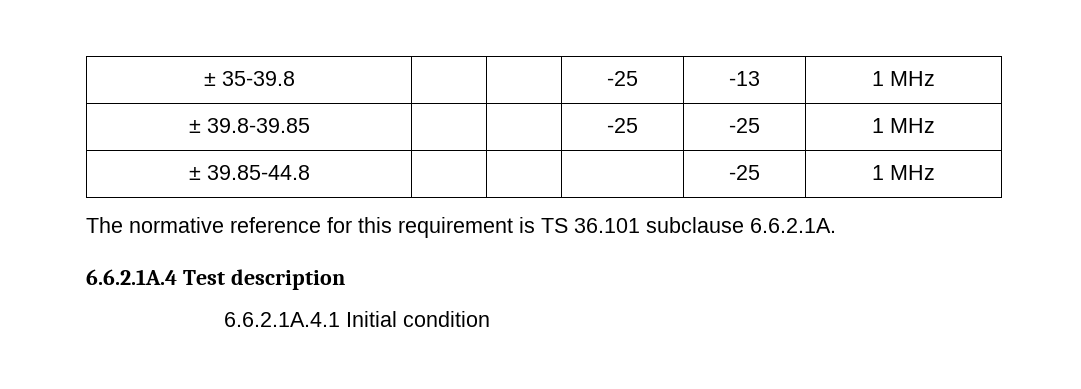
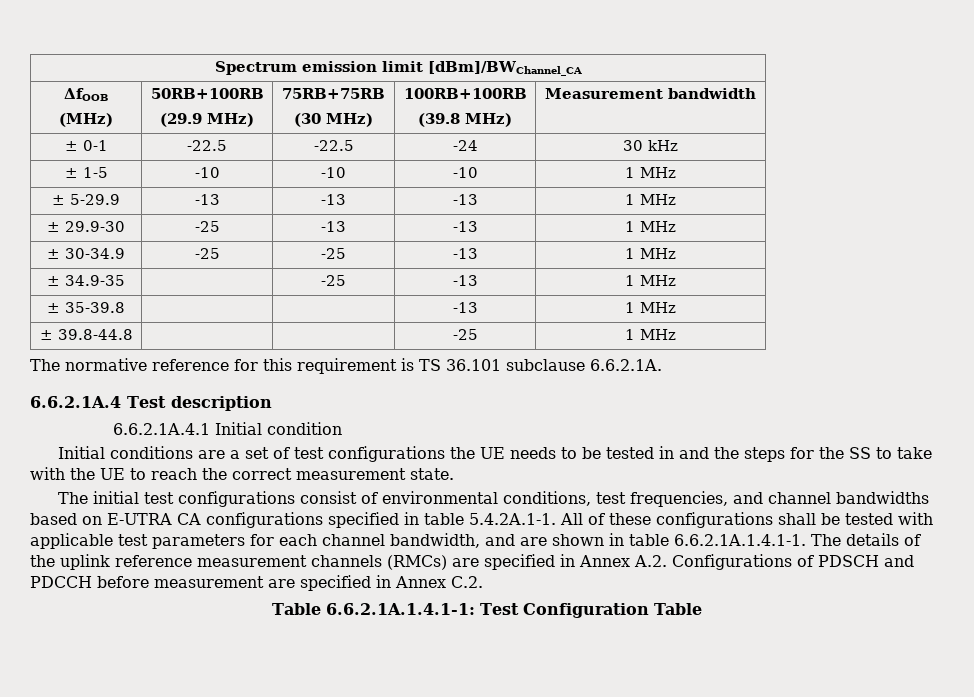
[203,71,295,86] [607,71,638,86] [729,71,760,86] [872,71,935,86] [188,118,310,133] [607,118,638,133] [729,118,760,133] [872,118,935,133] [188,165,310,180] ± 35-39.8 | | | -25 | -13 | 1 MHz // ± 39.8-39.85 | | | -25 | -25 | 1 MHz // ± 39.85-44.8 | -> [214,61,582,76] [64,88,108,101] [59,113,113,127] [150,88,264,99] [160,113,254,127] [282,88,385,99] [294,113,373,127] [403,88,527,99] [418,113,512,127] [545,88,756,99] [64,140,108,151] [187,140,227,151] [313,140,354,151] [452,140,478,151] [622,140,678,151] [64,167,108,178] [194,167,220,178] [321,167,346,178] [452,167,478,178] [624,167,676,178] [52,194,120,205] [194,194,220,205] [321,194,346,205] [452,194,478,205] [624,194,676,205] [47,221,125,232] [194,221,220,232] [321,221,346,232] [452,221,478,232] [624,221,676,232] [47,248,125,259] [194,248,220,259] [321,248,346,259] [452,248,478,259] [624,248,676,259] [47,275,125,286] [321,275,346,286] [452,275,478,286] [624,275,676,286] [47,302,125,313] [452,302,478,313] [624,302,676,313] [39,329,133,340] Spectrum emission limit [dBm]/BWChannel_CA // ΔfOOB // (MHz) | 50RB+100RB // (29.9 MHz) | 75RB+75RB // (30 MHz) | 100RB+100RB // (39.8 MHz) | Measurement bandwidth // ± 0-1 | -22.5 | -22.5 | -24 | 30 kHz // ± 1-5 | -10 | -10 | -10 | 1 MHz // ± 5-29.9 | -13 | -13 | -13 | 1 MHz // ± 29.9-30 | -25 | -13 | -13 | 1 MHz // ± 30-34.9 | -25 | -25 | -13 | 1 MHz // ± 34.9-35 | | -25 | -13 | 1 MHz // ± 35-39.8 | | | -13 | 1 MHz // ± 39.8-44.8
(491, 319) none -> [57,446,932,462] [30,467,454,480] [57,491,929,507] [30,512,933,528] [30,533,921,549] [30,554,914,570] [30,575,483,591] [271,603,703,618] // Initial conditions are a set of test configurations the UE needs to be tested in and the steps for the SS to take with the UE to reach the correct measurement state. // The initial test configurations consist of environmental conditions, test frequencies, and channel bandwidths based on E-UTRA CA configurations specified in table 5.4.2A.1-1. All of these configurations shall be tested with applicable test parameters for each channel bandwidth, and are shown in table 6.6.2.1A.1.4.1-1. The details of the uplink reference measurement channels (RMCs) are specified in Annex A.2. Configurations of PDSCH and PDCCH before measurement are specified in Annex C.2. // Table 6.6.2.1A.1.4.1-1: Test Configuration Table

